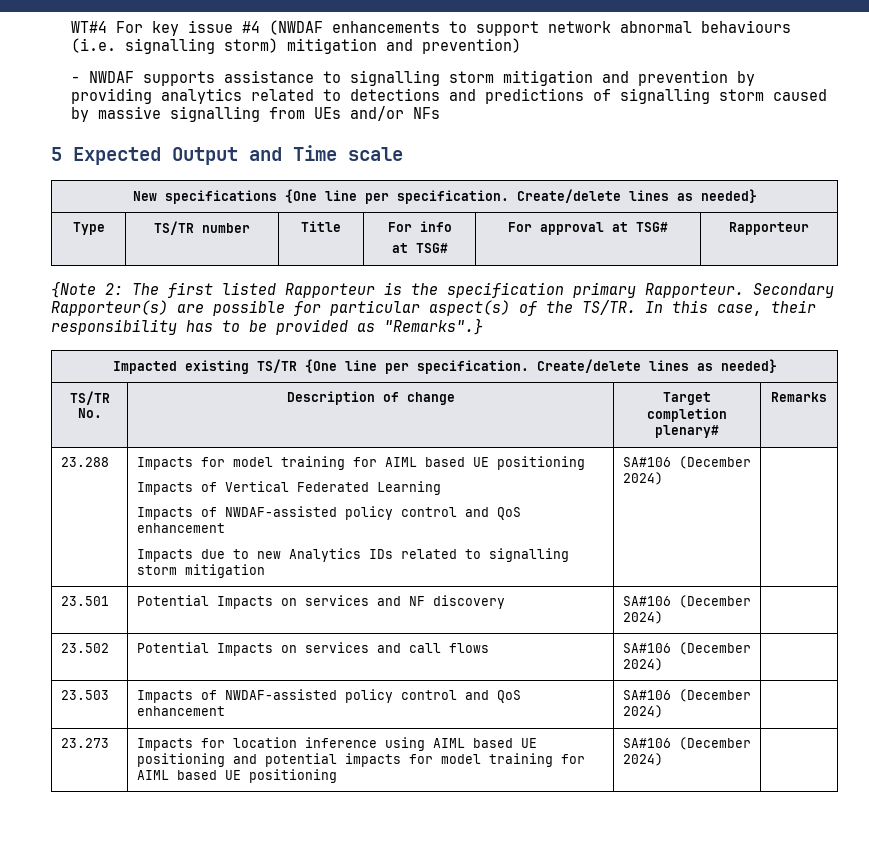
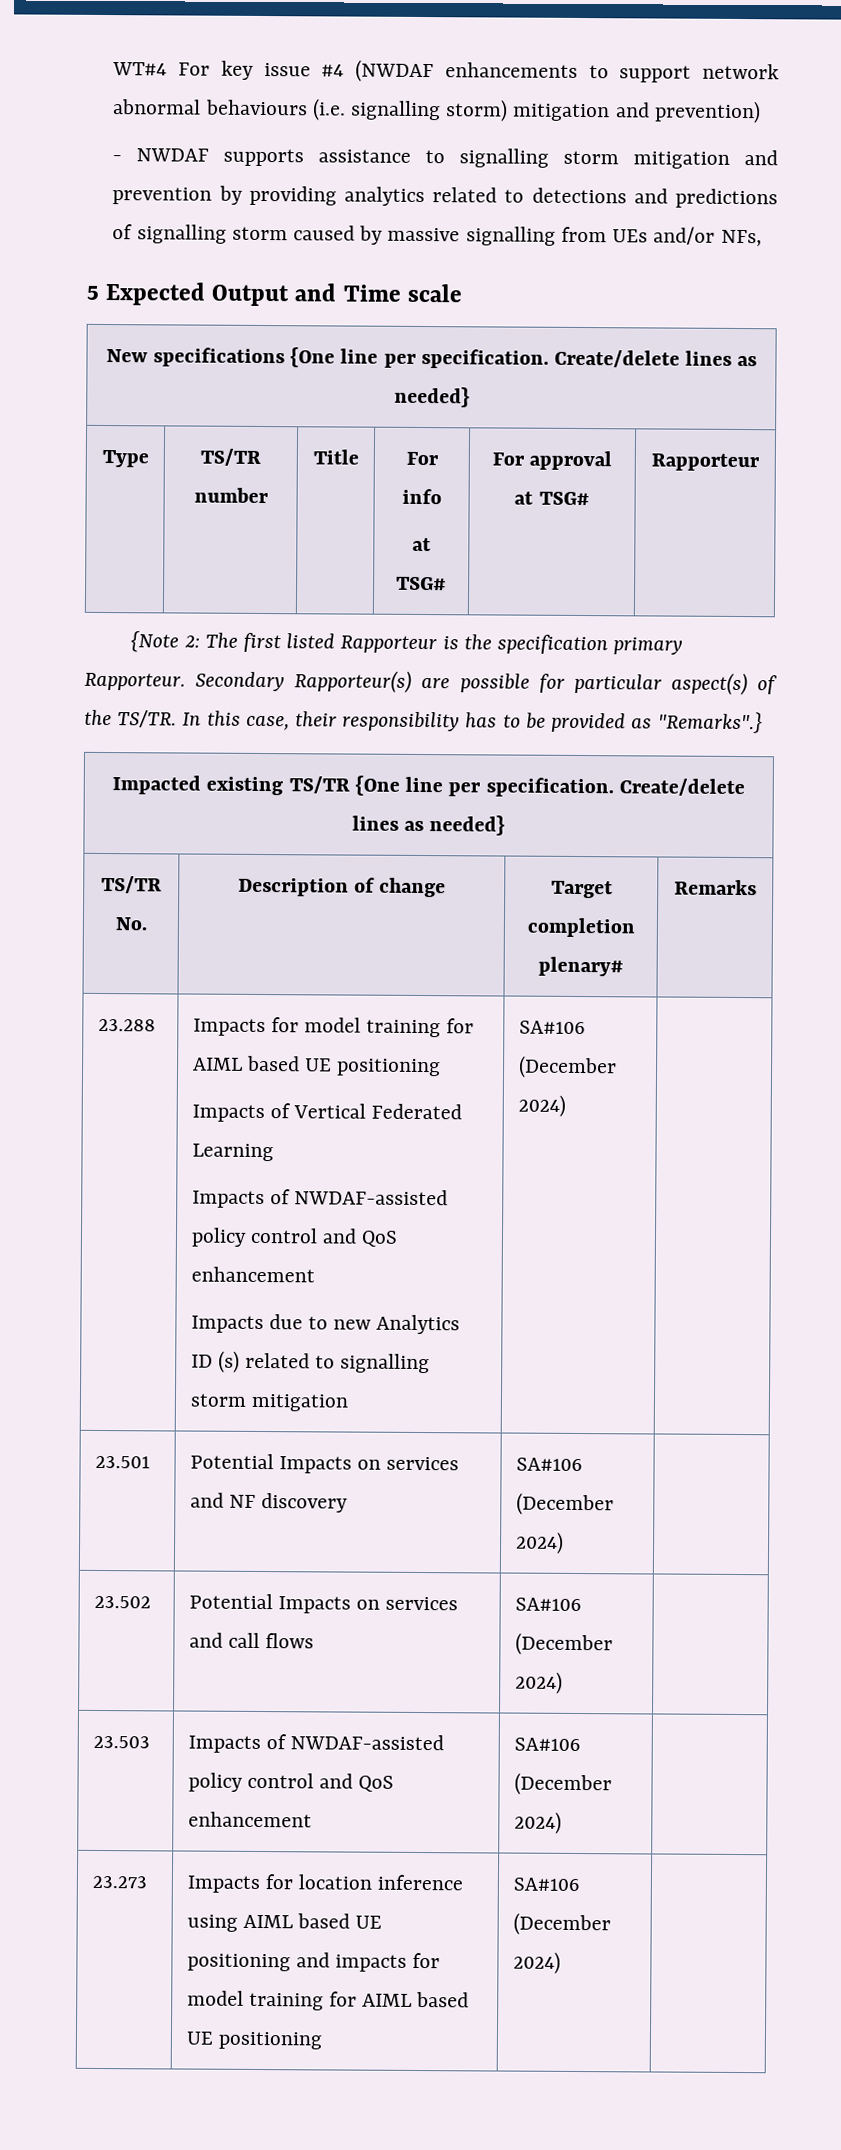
[412,107,440,119] NFs -> [720,229,762,247] NFs,
[368,549,393,559] IDs -> [190,1350,240,1373] ID (s)
[264,753,337,767] potential -> (330, 1960) none

